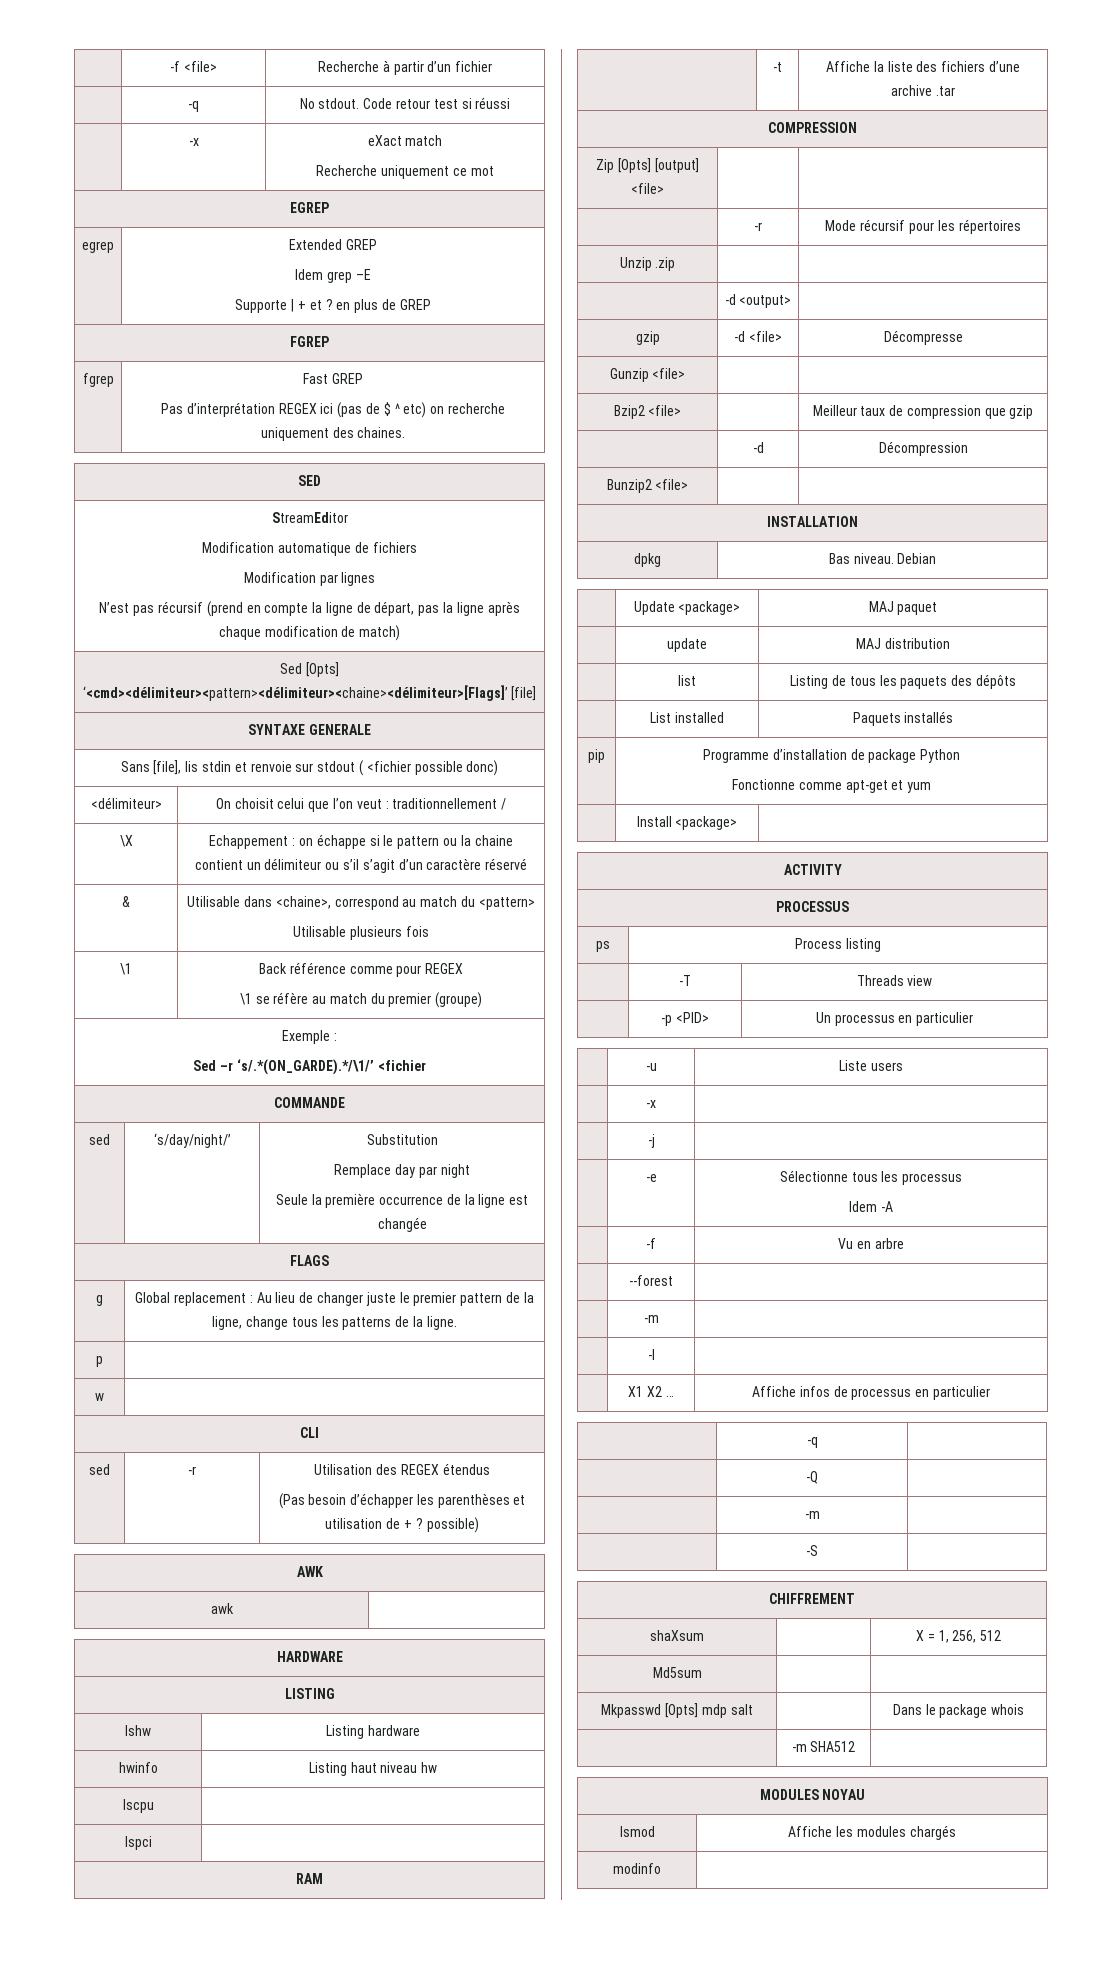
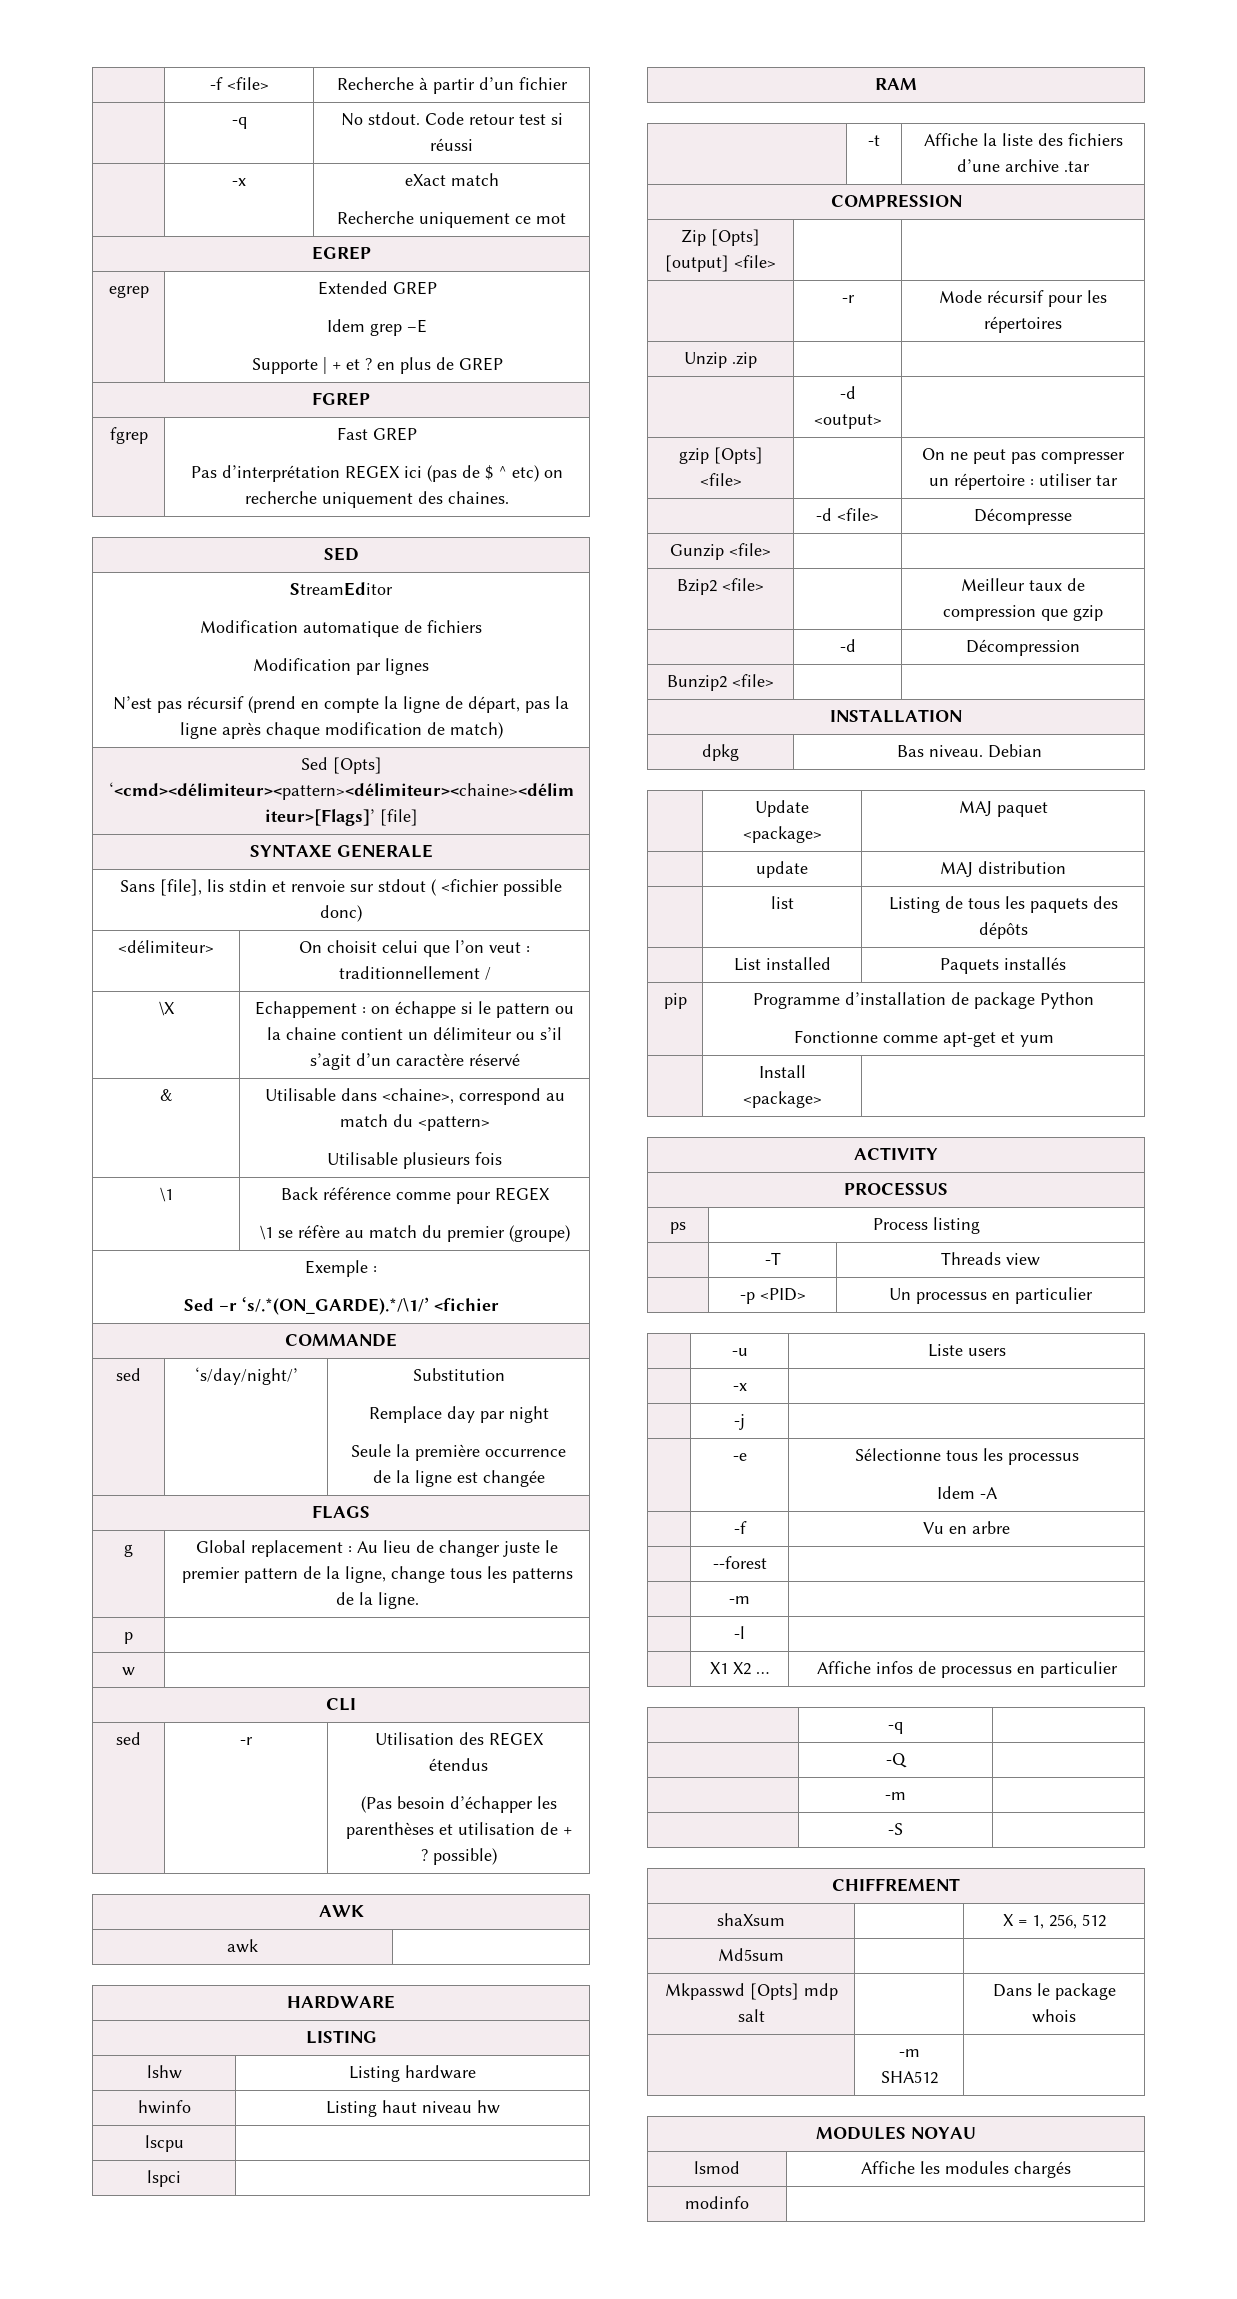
(660, 338) none -> [713,447,763,464] [699,473,742,486] [922,448,1125,464] [929,473,1118,490] [Opts] <file> | | On ne peut pas compresser un répertoire : utiliser tar //

